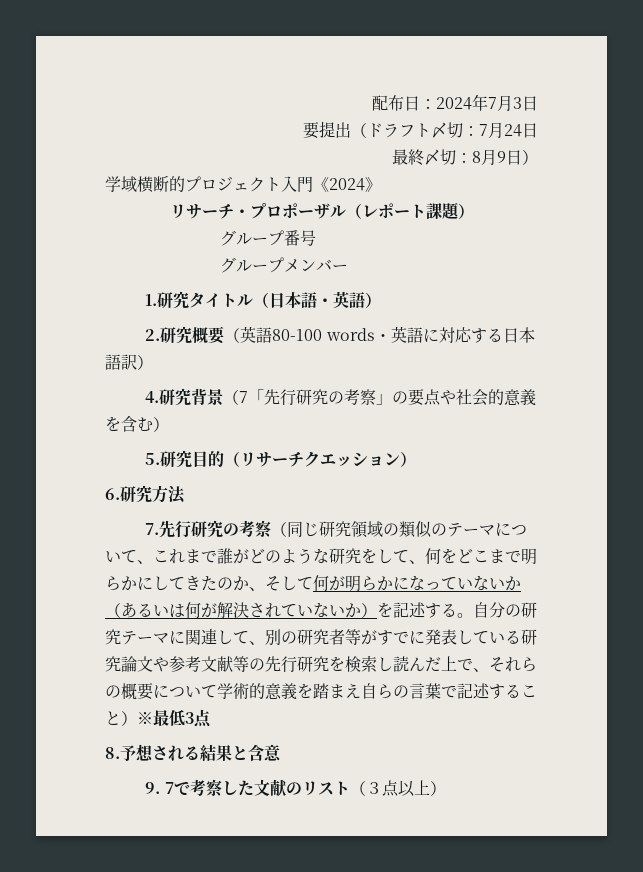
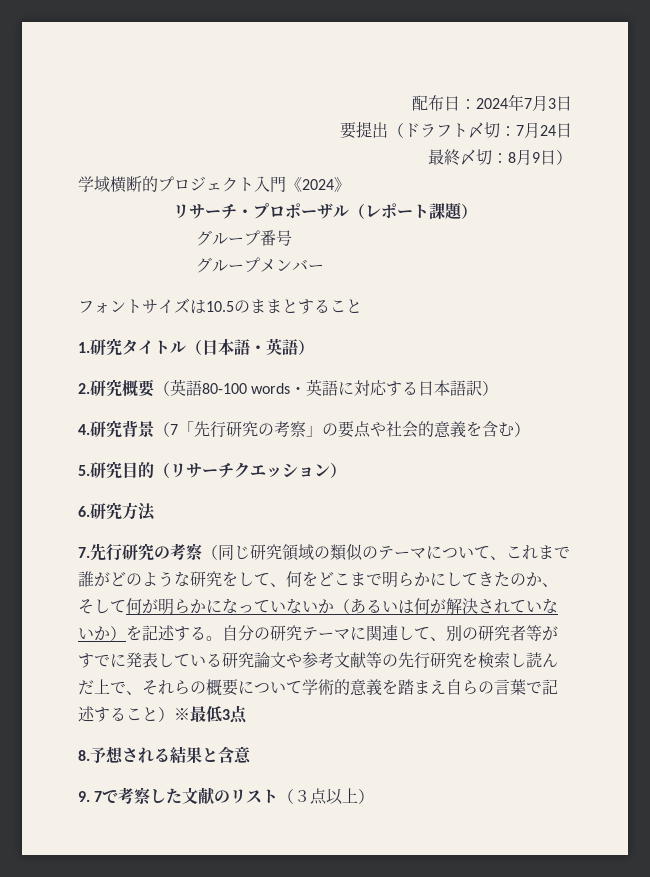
(348, 267) none -> [78,298,362,314] // フォントサイズは10.5のままとすること

